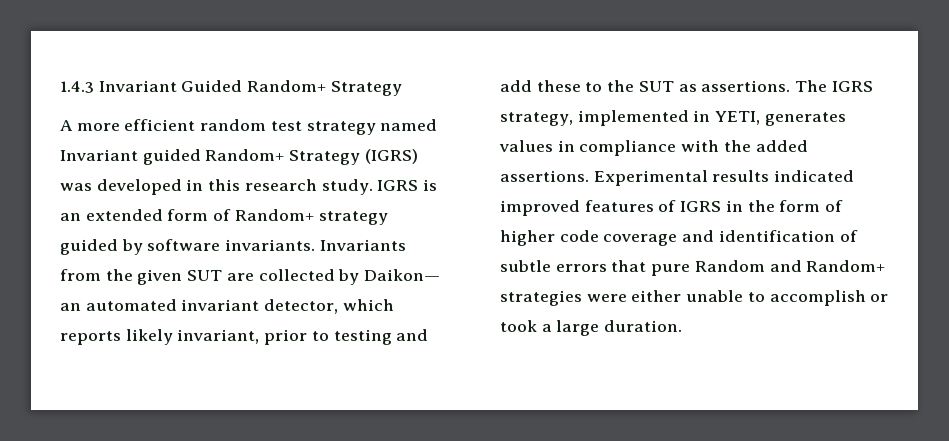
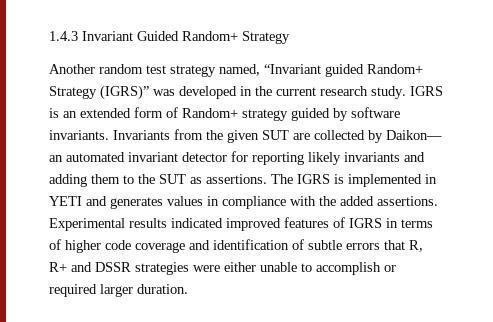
[60,119,196,131] A more efficient -> [49,64,95,74] Another
[380,119,438,131] [60,149,138,161] named Invariant -> [219,64,321,76] named, “Invariant
[364,149,418,164] (IGRS) -> [100,85,149,100] (IGRS)”
[208,179,241,191] this -> [255,86,316,96] the current
[264,299,394,314] [60,329,429,345] [500,80,581,92] detector, which reports likely invariant, prior to testing and add these -> [182,151,425,165] [49,174,120,187] detector for reporting likely invariants and adding them
[500,112,573,126] strategy, -> [334,174,344,184] is
[715,111,761,125] YETI, -> [49,196,107,206] YETI and
[747,200,821,212] the form -> [401,219,433,228] terms
[651,260,886,276] pure Random and Random+ -> [409,240,423,252] [49,262,131,272] R, R+ and DSSR
[500,320,600,336] took a large -> [49,284,133,297] required larger

